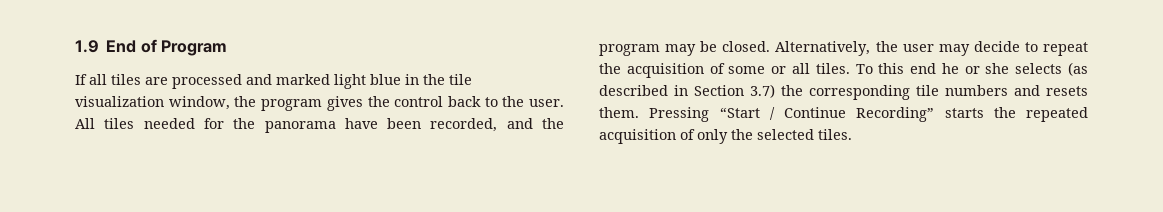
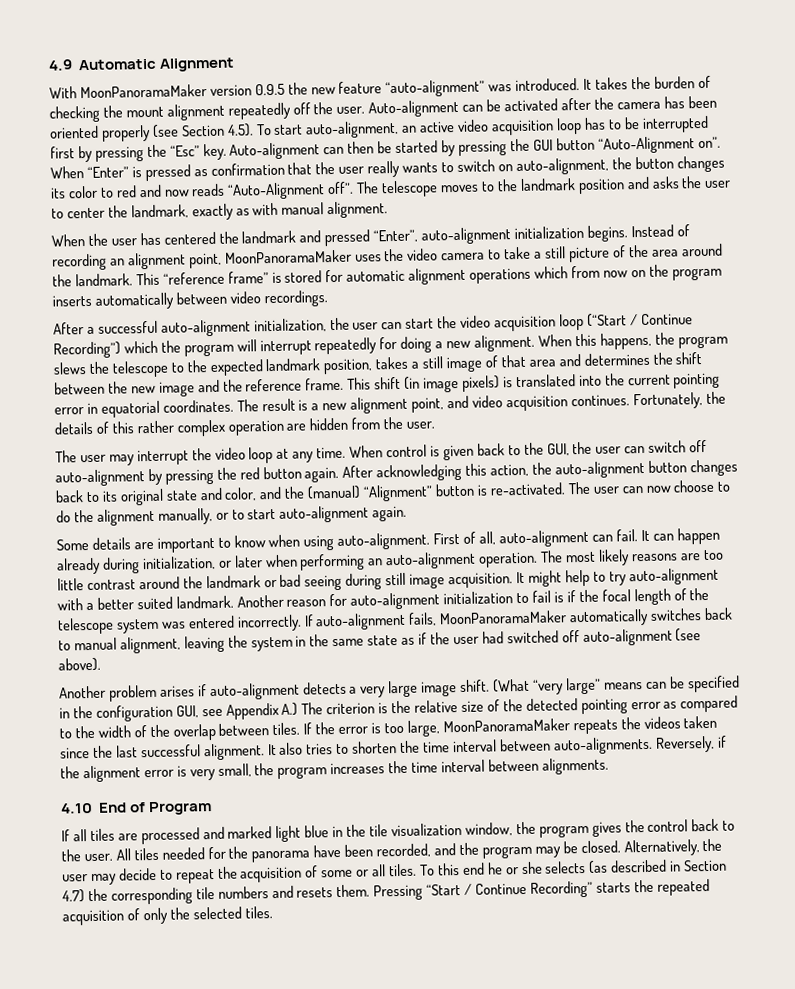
[75,40,99,53] 1.9 -> [48,57,236,72] [49,75,711,99] [49,95,717,123] [49,115,709,142] [50,136,721,163] [50,155,725,182] [50,176,732,200] [51,201,389,221] [51,224,690,247] [52,243,723,271] [52,264,722,287] [52,290,328,310] [53,313,693,337] [53,332,728,359] [53,352,703,378] [54,372,721,397] [54,391,726,418] [54,416,436,437] [55,439,708,466] [55,459,738,487] [55,479,731,506] [56,505,408,526] [56,527,720,553] [56,549,724,575] [57,567,719,591] [57,587,710,611] [57,607,734,635] [58,628,702,654] [58,657,101,672] [59,675,740,702] [59,695,739,722] [59,715,718,741] [60,735,727,761] [60,757,609,783] [60,802,93,814] 4.9 Automatic Alignment // With MoonPanoramaMaker version 0.9.5 the new feature “auto-alignment” was introduced. It takes the burden of checking the mount alignment repeatedly off the user. Auto-alignment can be activated after the camera has been oriented properly (see Section 4.5). To start auto-alignment, an active video acquisition loop has to be interrupted first by pressing the “Esc” key. Auto-alignment can then be started by pressing the GUI button “Auto-Alignment on”. When “Enter” is pressed as confirmation that the user really wants to switch on auto-alignment, the button changes its color to red and now reads “Auto-Alignment off”. The telescope moves to the landmark position and asks the user to center the landmark, exactly as with manual alignment. // When the user has centered the landmark and pressed “Enter”, auto-alignment initialization begins. Instead of recording an alignment point, MoonPanoramaMaker uses the video camera to take a still picture of the area around the landmark. This “reference frame” is stored for automatic alignment operations which from now on the program inserts automatically between video recordings. // After a successful auto-alignment initialization, the user can start the video acquisition loop (“Start / Continue Recording”) which the program will interrupt repeatedly for doing a new alignment. When this happens, the program slews the telescope to the expected landmark position, takes a still image of that area and determines the shift between the new image and the reference frame. This shift (in image pixels) is translated into the current pointing error in equatorial coordinates. The result is a new alignment point, and video acquisition continues. Fortunately, the details of this rather complex operation are hidden from the user. // The user may interrupt the video loop at any time. When control is given back to the GUI, the user can switch off auto-alignment by pressing the red button again. After acknowledging this action, the auto-alignment button changes back to its original state and color, and the (manual) “Alignment” button is re-activated. The user can now choose to do the alignment manually, or to start auto-alignment again. // Some details are important to know when using auto-alignment. First of all, auto-alignment can fail. It can happen already during initialization, or later when performing an auto-alignment operation. The most likely reasons are too little contrast around the landmark or bad seeing during still image acquisition. It might help to try auto-alignment with a better suited landmark. Another reason for auto-alignment initialization to fail is if the focal length of the telescope system was entered incorrectly. If auto-alignment fails, MoonPanoramaMaker automatically switches back to manual alignment, leaving the system in the same state as if the user had switched off auto-alignment (see above). // Another problem arises if auto-alignment detects a very large image shift. (What “very large” means can be specified in the configuration GUI, see Appendix A.) The criterion is the relative size of the detected pointing error as compared to the width of the overlap between tiles. If the error is too large, MoonPanoramaMaker repeats the videos taken since the last successful alignment. It also tries to shorten the time interval between auto-alignments. Reversely, if the alignment error is very small, the program increases the time interval between alignments. // 4.10
[750,84,775,98] 3.7) -> [62,889,85,903] 4.7)

